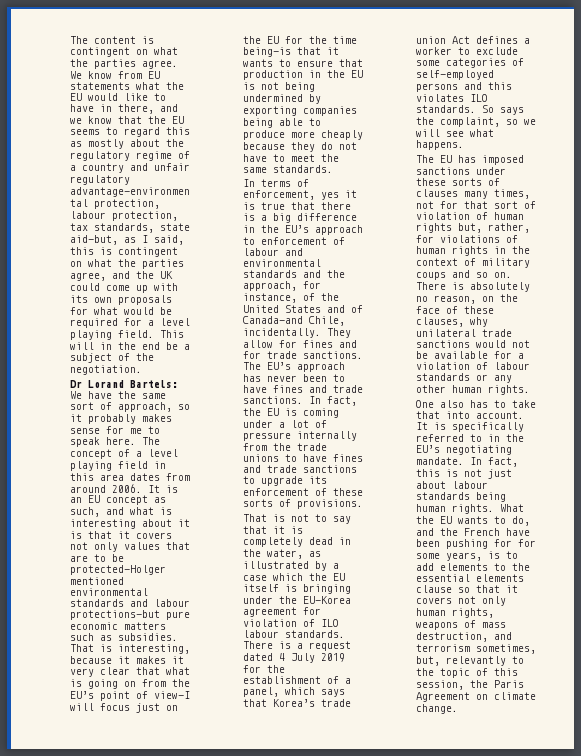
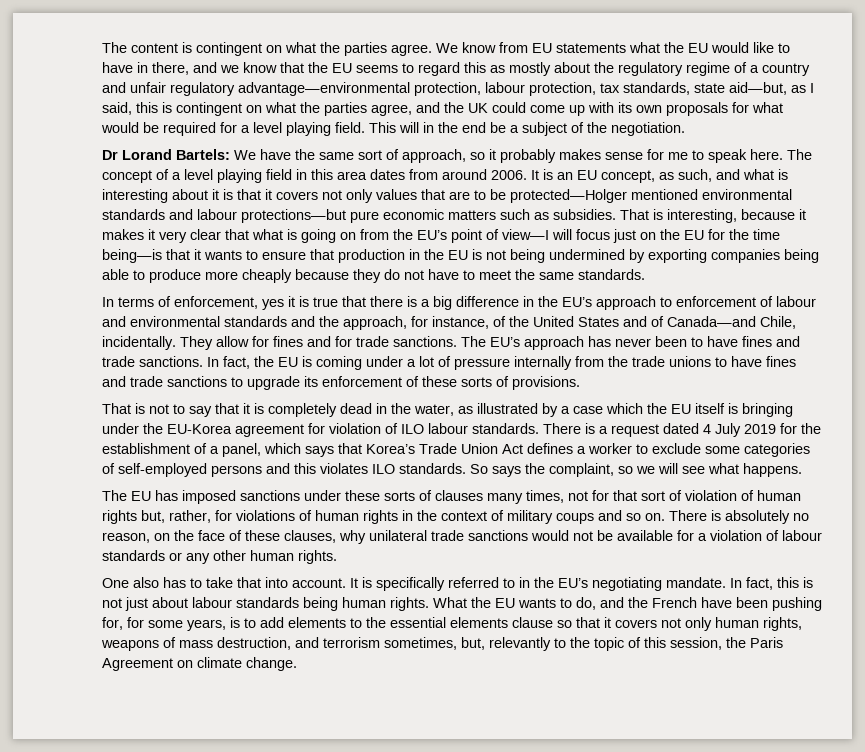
[106,495,149,505] concept -> [601,170,656,183] concept,
[321,699,352,707] [416,36,447,44] trade union -> [419,443,499,454] Trade Union
[494,539,513,547] for -> [102,617,124,630] for,

